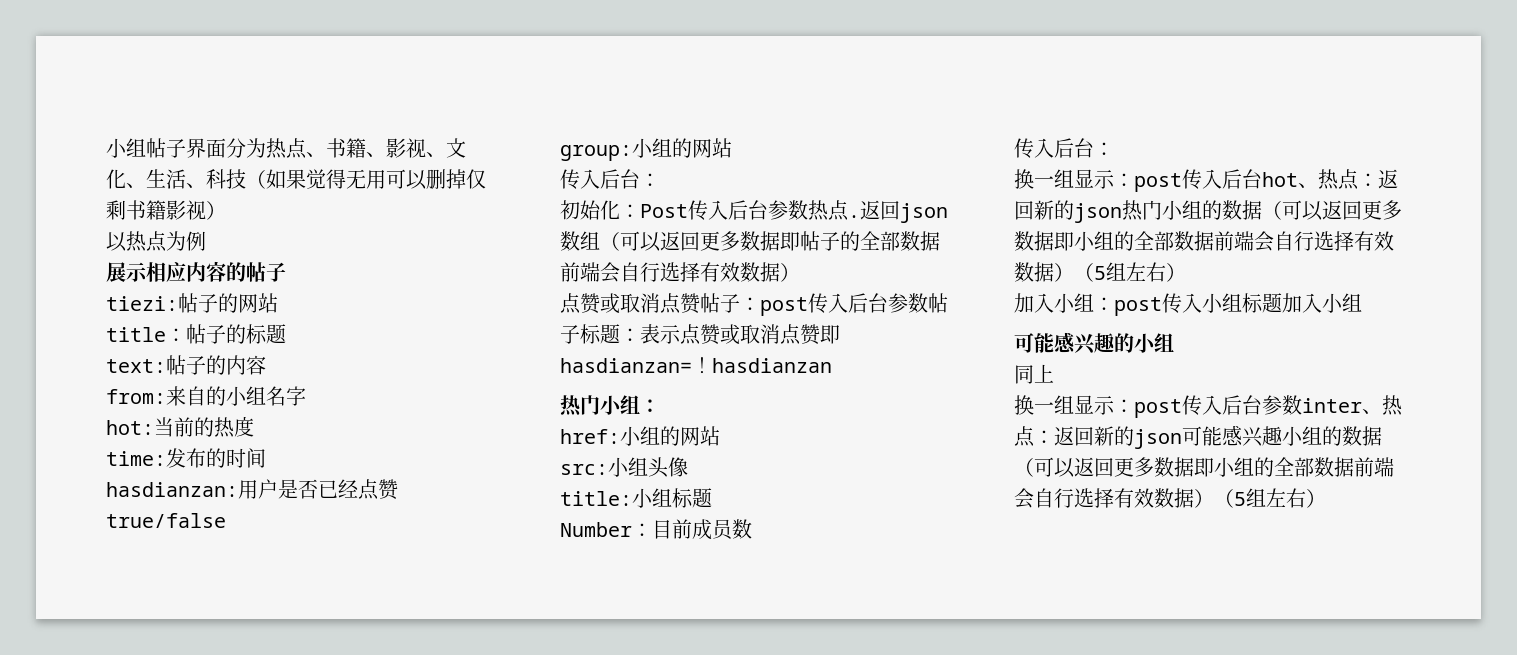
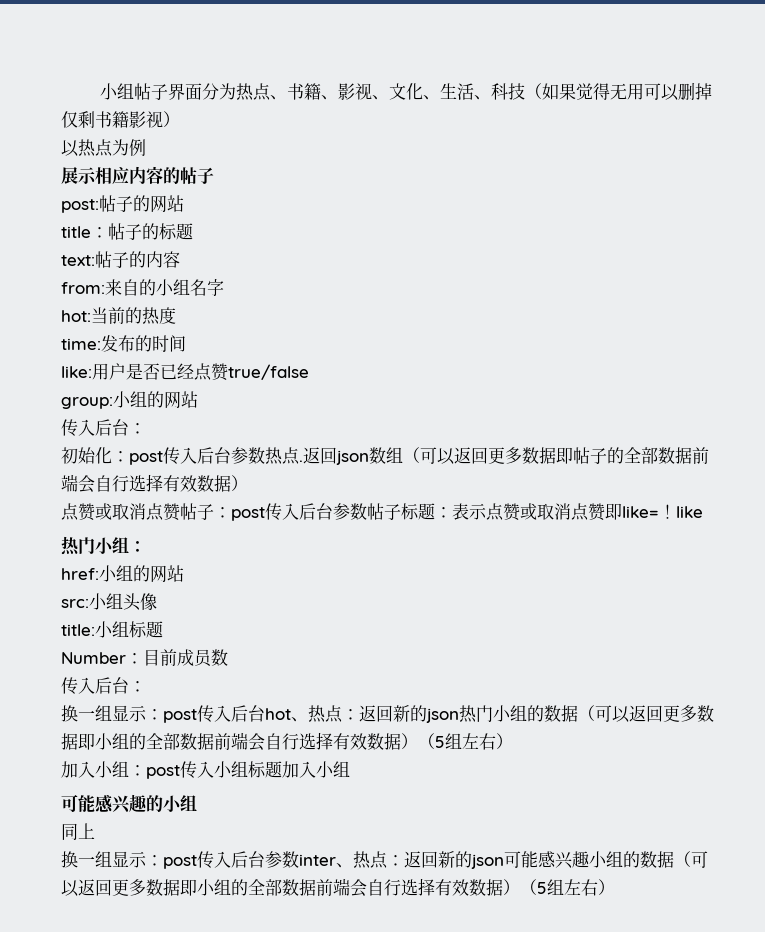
[106,296,178,311] tiezi: -> [61,199,99,213] post:
[106,482,238,497] hasdianzan: -> [61,366,92,378] like:
[640,204,688,218] Post -> [129,451,163,465] post
[560,356,832,374] hasdianzan=！hasdianzan -> [622,504,703,519] like=！like

